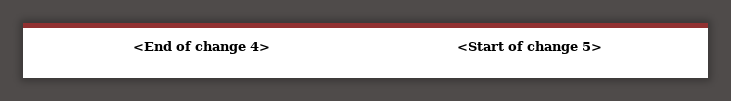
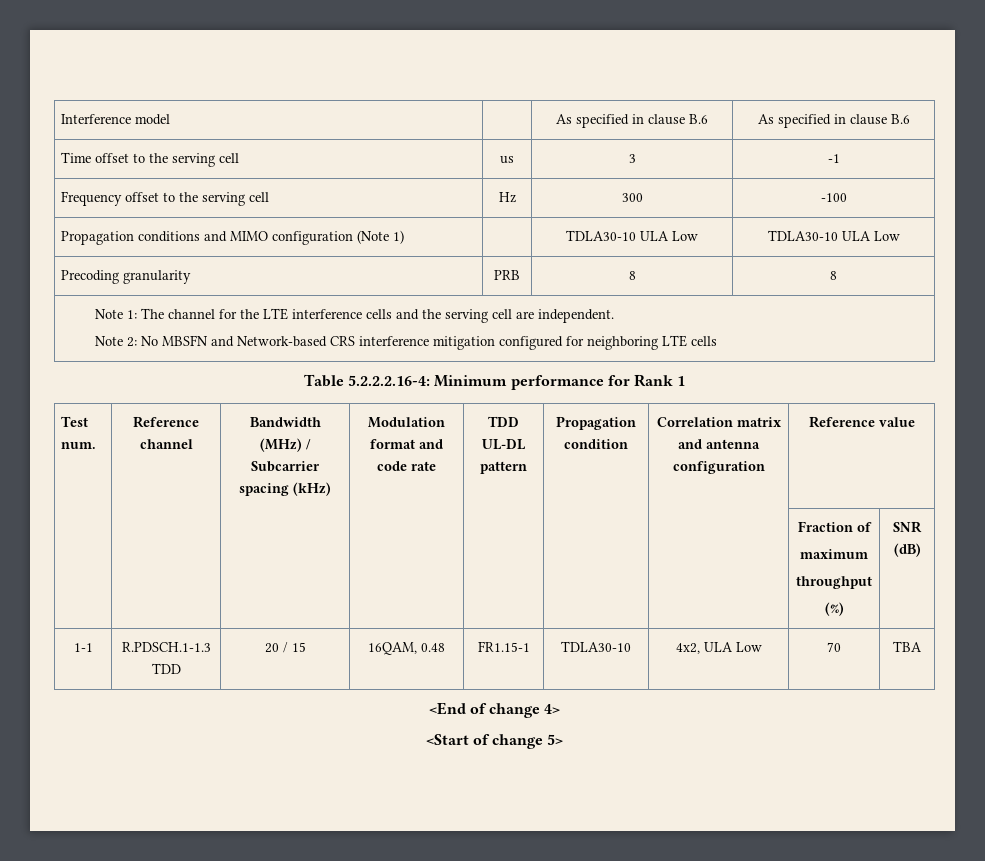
(133, 46) none -> [60,114,170,125] [556,114,708,128] [757,114,910,128] [60,152,239,167] [500,156,514,164] [628,154,636,163] [827,154,840,163] [60,191,269,206] [498,192,516,203] [621,193,643,202] [820,193,847,202] [60,230,404,245] [566,230,698,241] [767,230,900,241] [60,270,191,284] [494,270,520,280] [628,271,636,280] [830,271,837,280] [94,308,614,323] [94,335,717,350] [303,374,686,390] [60,416,88,427] [60,442,96,449] [133,416,199,428] [139,439,193,449] [249,417,321,427] [259,438,311,452] [251,461,320,472] [239,482,331,496] [368,417,445,428] [370,439,443,449] [377,461,436,471] [488,416,519,427] [482,439,526,450] [480,461,527,474] [556,416,636,430] [564,439,628,449] [656,417,781,427] [678,439,760,449] [672,461,765,474] [808,416,915,428] [797,521,872,532] [800,549,868,559] [796,576,872,589] [824,602,844,616] [893,521,922,533] [893,543,921,557] [73,643,93,652] [121,642,211,652] [151,663,181,674] [264,642,306,653] [368,642,445,655] [477,641,530,652] [561,641,631,652] [675,642,762,654] [827,642,841,652] [893,641,922,652] Interference model | | As specified in clause B.6 | As specified in clause B.6 // Time offset to the serving cell | us | 3 | -1 // Frequency offset to the serving cell | Hz | 300 | -100 // Propagation conditions and MIMO configuration (Note 1) | | TDLA30-10 ULA Low | TDLA30-10 ULA Low // Precoding granularity | PRB | 8 | 8 // Note 1: The channel for the LTE interference cells and the serving cell are independent. // Note 2: No MBSFN and Network-based CRS interference mitigation configured for neighboring LTE cells // Table 5.2.2.2.16-4: Minimum performance for Rank 1 // Test num. | Reference channel | Bandwidth (MHz) / Subcarrier spacing (kHz) | Modulation format and code rate | TDD UL-DL pattern | Propagation condition | Correlation matrix and antenna configuration | Reference value // | | | | | | | Fraction of // maximum // throughput // (%) | SNR (dB) // 1-1 | R.PDSCH.1-1.3 TDD | 20 / 15 | 16QAM, 0.48 | FR1.15-1 | TDLA30-10 | 4x2, ULA Low | 70 | TBA //

